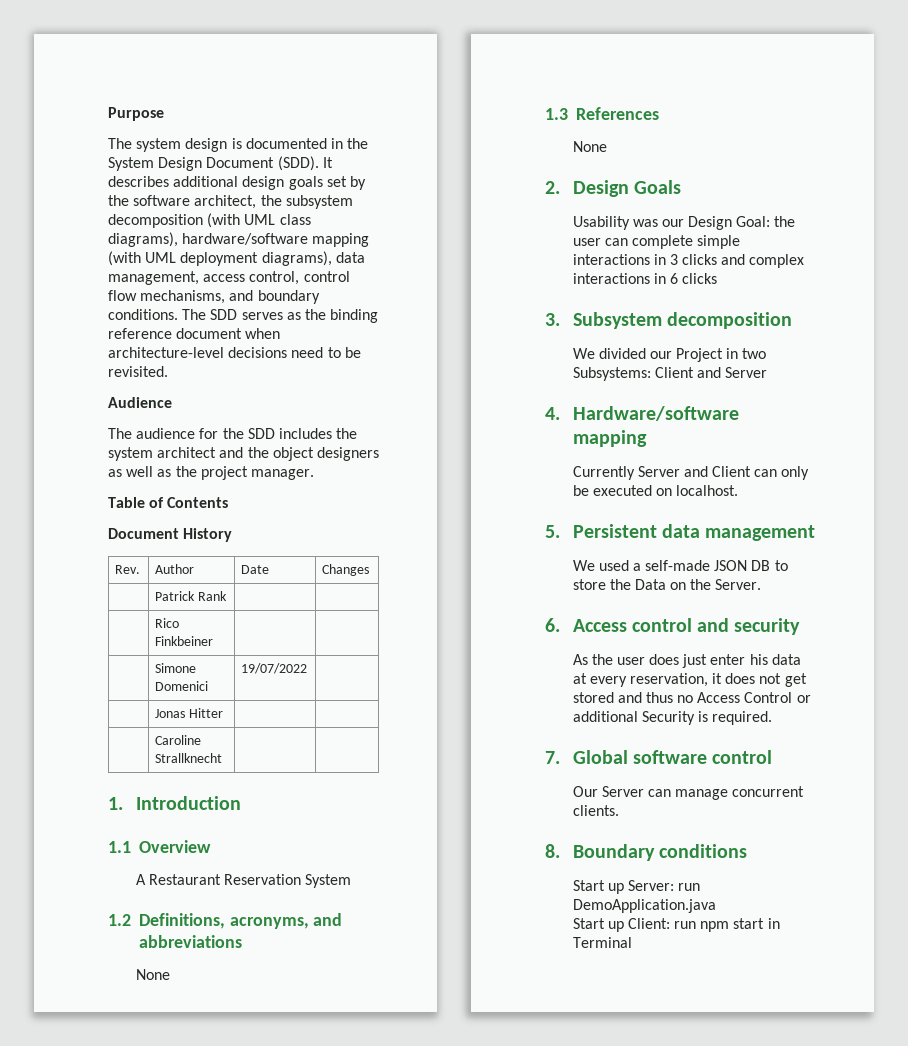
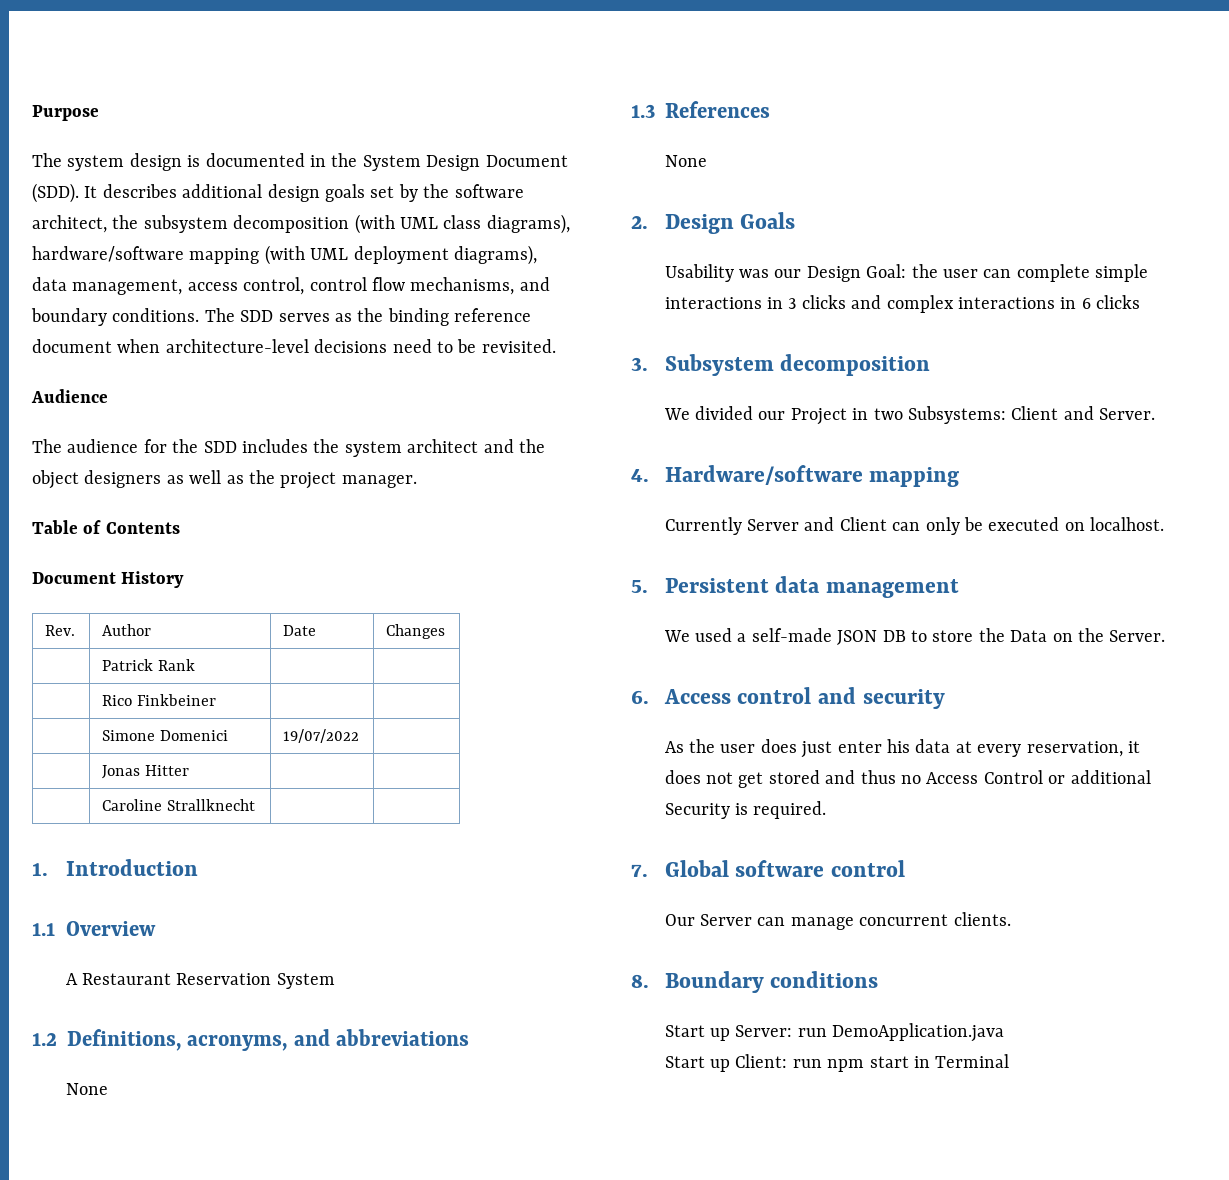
[725,367,768,378] Server -> [1099,408,1156,420] Server.

